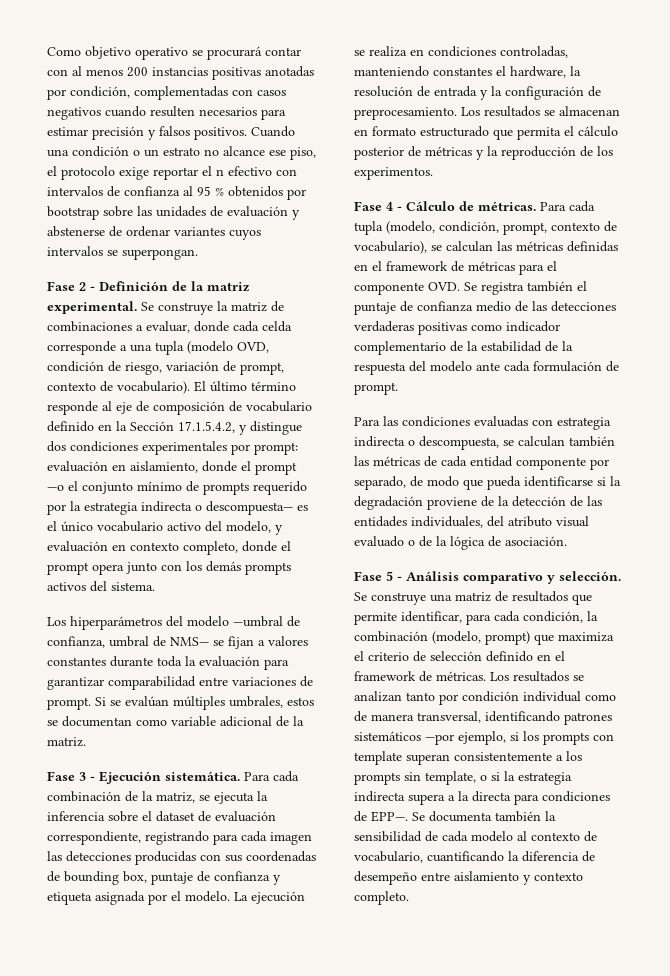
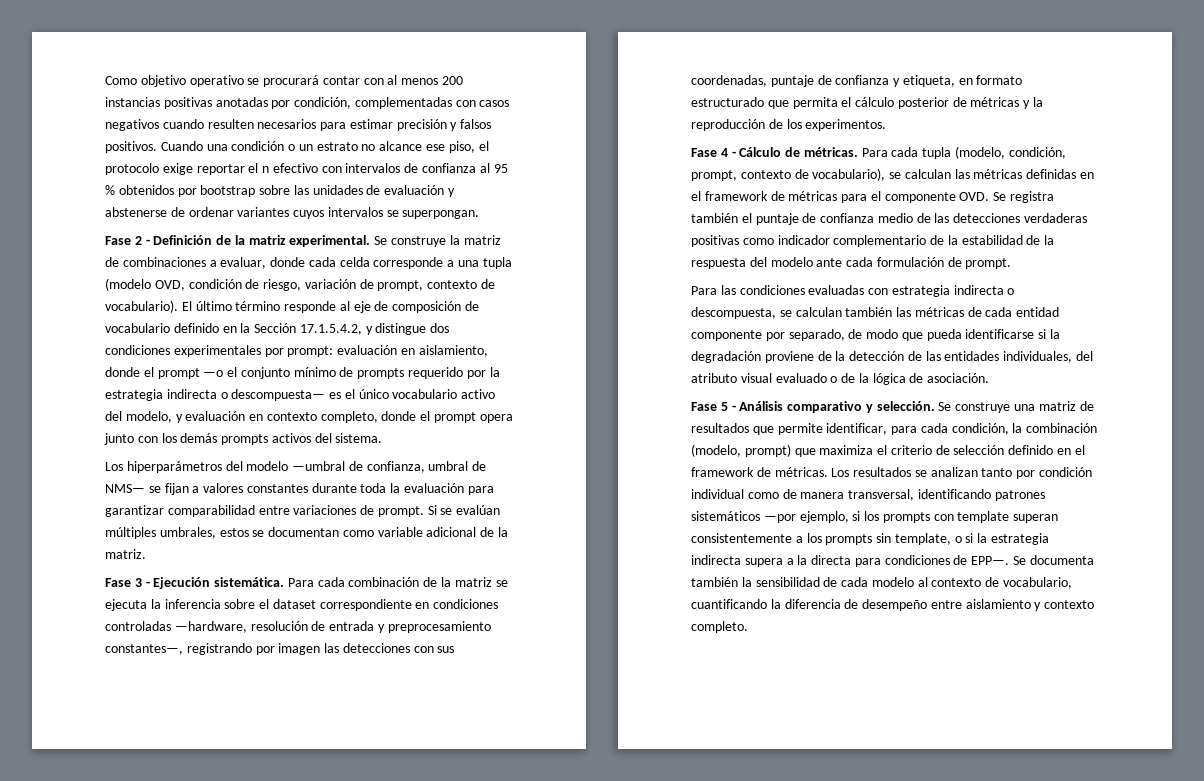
[156,792,195,803] matriz, -> [454,577,492,587] matriz
[198,811,276,822] [47,831,267,845] de evaluación correspondiente, registrando para cada -> [319,599,499,611] [105,621,491,633] [105,643,275,655] correspondiente en condiciones controladas —hardware, resolución de entrada y preprocesamiento constantes—, registrando por
[135,851,196,865] producidas -> (410, 648) none
[246,851,316,862] [47,871,281,885] [47,891,305,905] [354,46,568,58] [354,66,581,78] [354,86,601,100] [354,106,620,120] coordenadas de bounding box, puntaje de confianza y etiqueta asignada por el modelo. La ejecución se realiza en condiciones controladas, manteniendo constantes el hardware, la resolución de entrada y la configuración de preprocesamiento. Los resultados se almacenan -> [691,75,955,87] coordenadas, puntaje de confianza y etiqueta,

